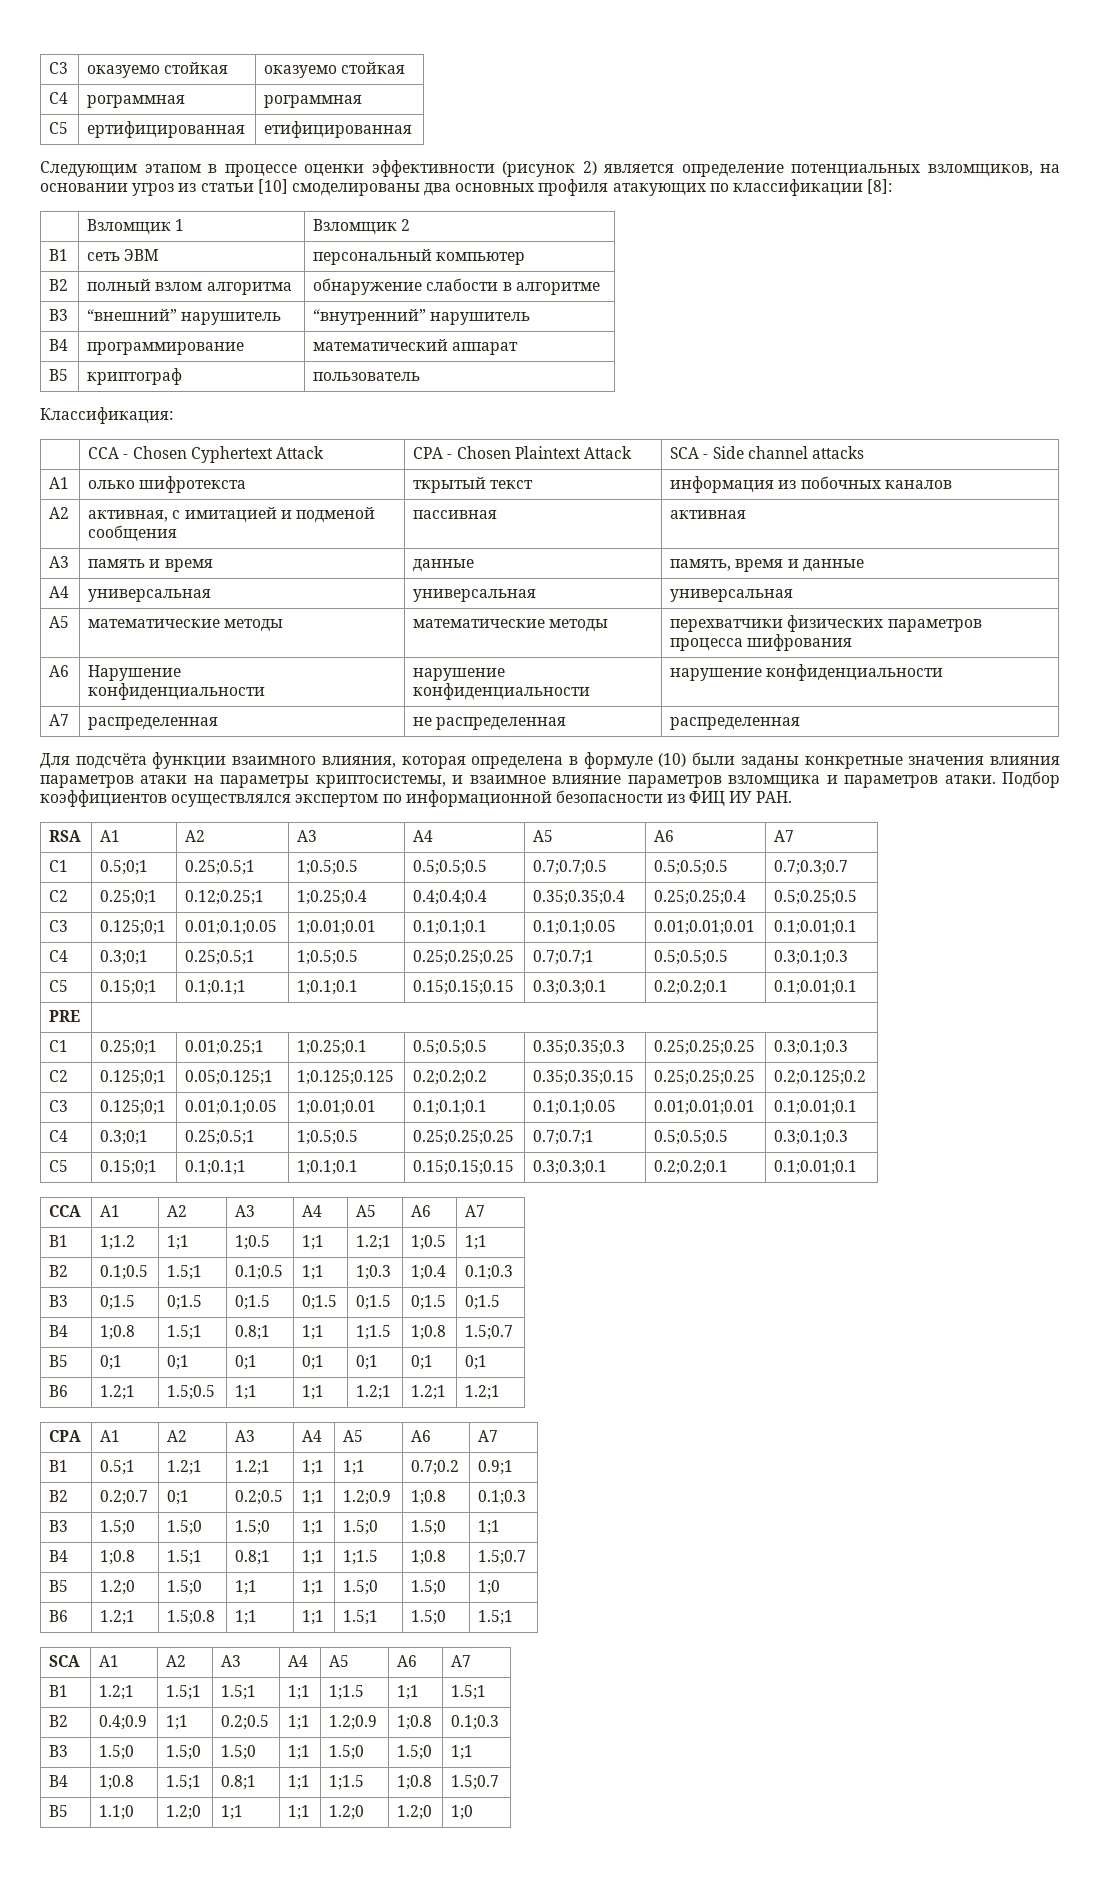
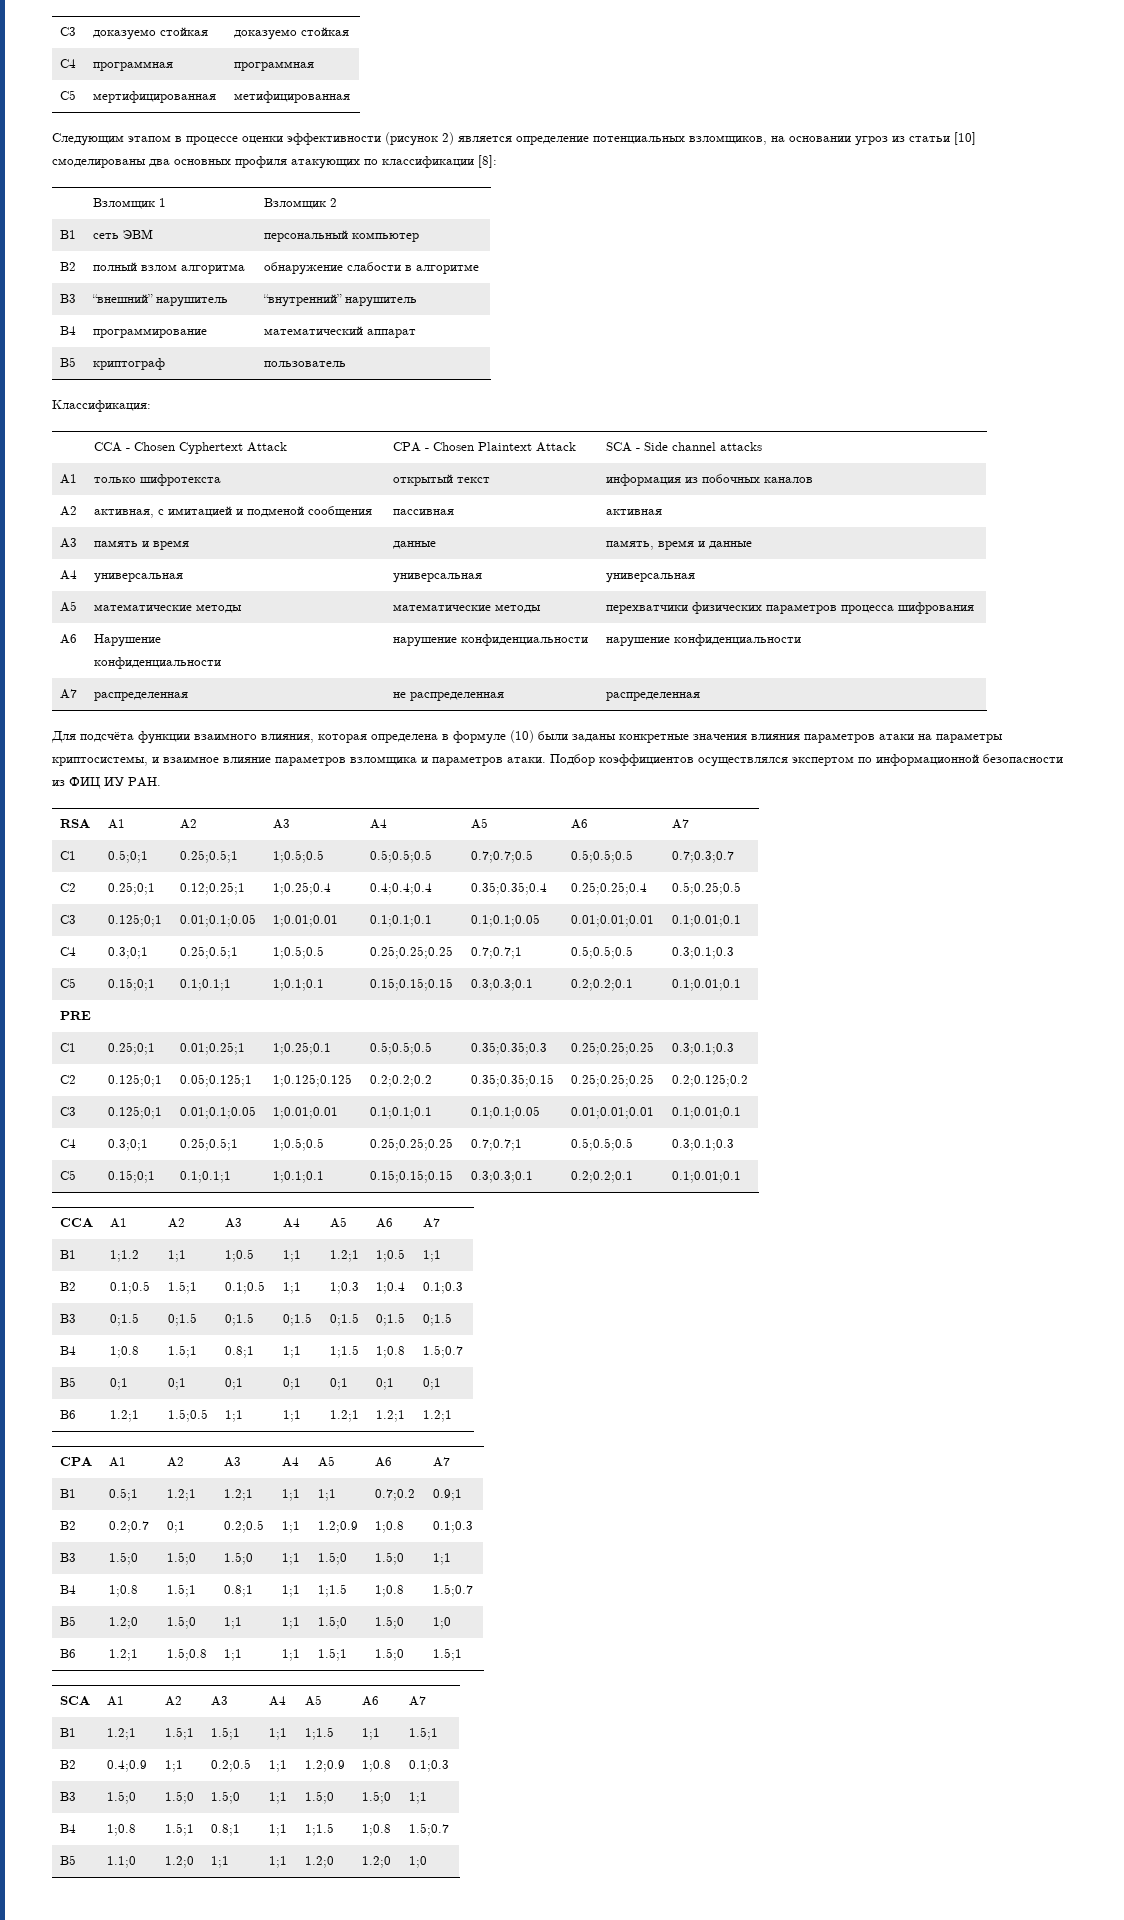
[49,62,69,74] [87,65,161,78] C3 | оказуемо -> [60,27,77,36] [93,29,157,40] C3 | доказуемо
[264,65,338,78] оказуемо -> [234,29,298,40] доказуемо
[87,95,186,108] [264,95,363,108] [49,122,69,134] [87,121,246,138] [264,121,413,138] рограммная | рограммная // C5 | ертифицированная | етифицированная -> [93,61,174,71] [234,61,315,71] [60,90,77,100] [93,91,217,103] [234,91,351,103] программная | программная // C5 | мертифицированная | метифицированная
[88,480,136,489] олько -> [94,477,137,483] только
[413,477,487,493] ткрытый -> [393,474,454,486] открытый

